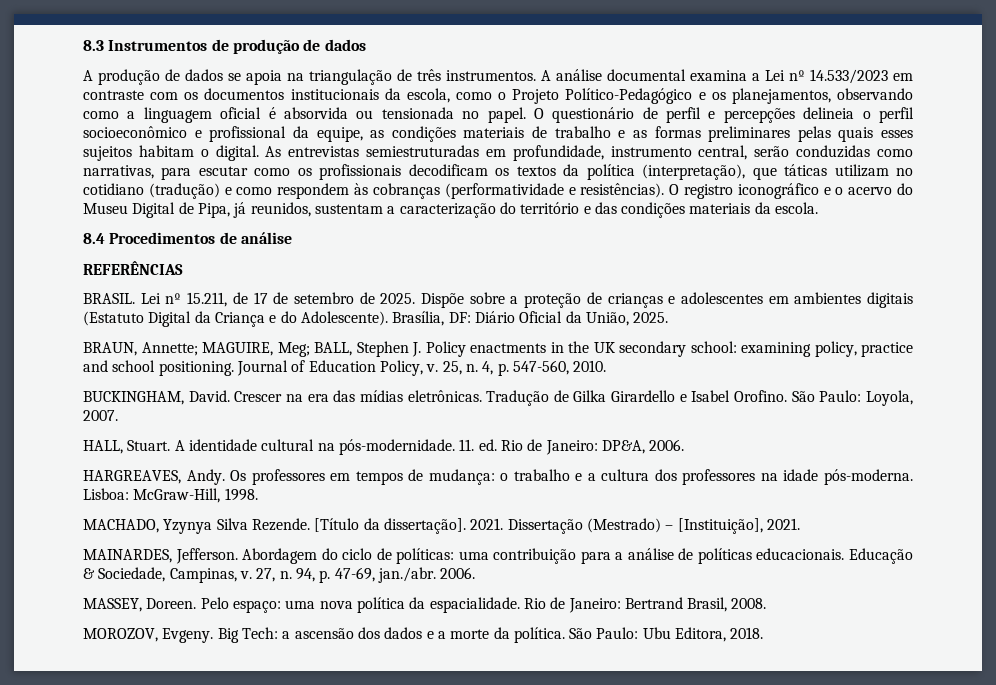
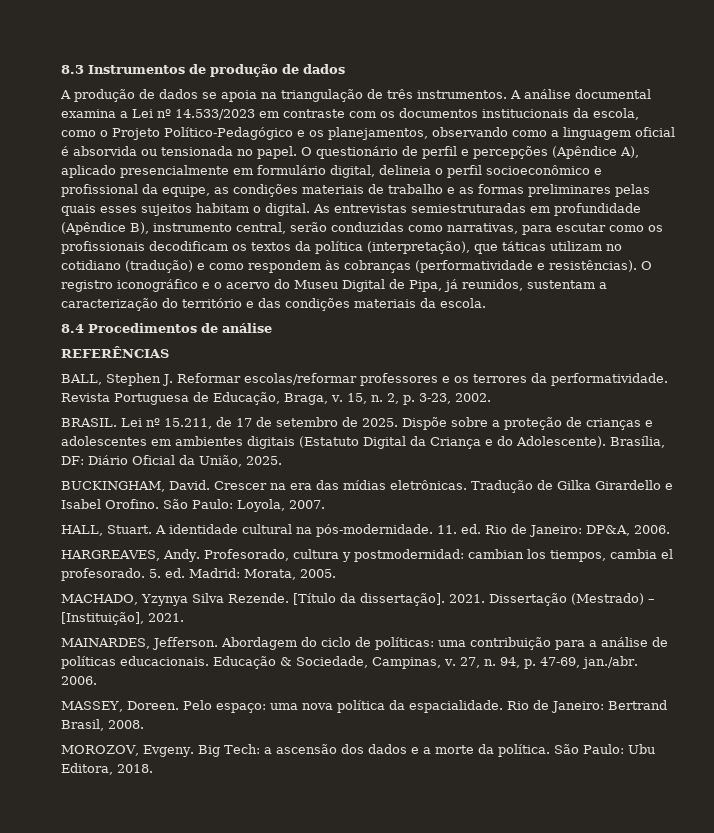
(795, 115) none -> [552,146,639,159] [61,165,375,178] (Apêndice A), aplicado presencialmente em formulário digital,
[512,145,604,161] profundidade, -> [554,203,641,216] [61,222,149,235] profundidade (Apêndice B),
(183, 268) none -> [61,373,668,386] [61,392,491,405] // BALL, Stephen J. Reformar escolas/reformar professores e os terrores da performatividade. Revista Portuguesa de Educação, Braga, v. 15, n. 2, p. 3-23, 2002.
[83,341,913,357] [83,360,607,376] // BRAUN, Annette; MAGUIRE, Meg; BALL, Stephen J. Policy enactments in the UK secondary school: examining policy, practice and school positioning. Journal of Education Policy, v. 25, n. 4, p. 547-560, 2010. -> (282, 460) none
[230,469,913,485] [83,488,258,503] Os professores em tempos de mudança: o trabalho e a cultura dos professores na idade pós-moderna. Lisboa: McGraw-Hill, 1998. -> [203,549,673,562] [61,568,336,581] Profesorado, cultura y postmodernidad: cambian los tiempos, cambia el profesorado. 5. ed. Madrid: Morata, 2005.

